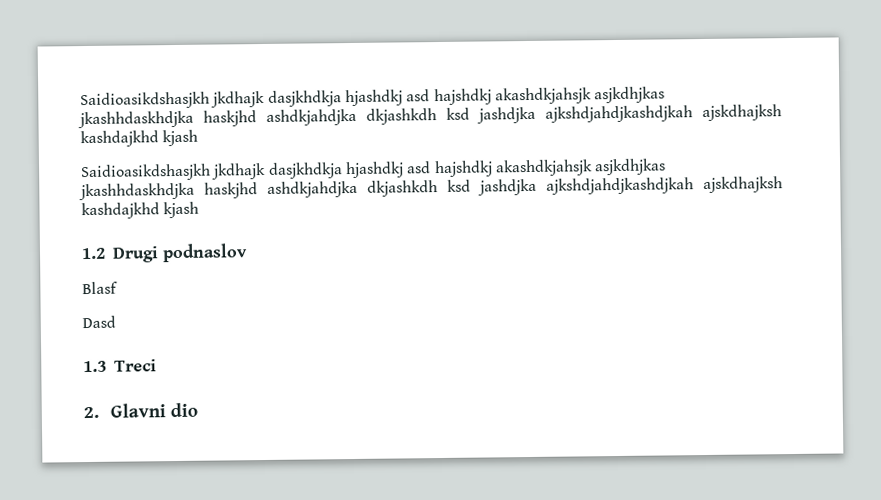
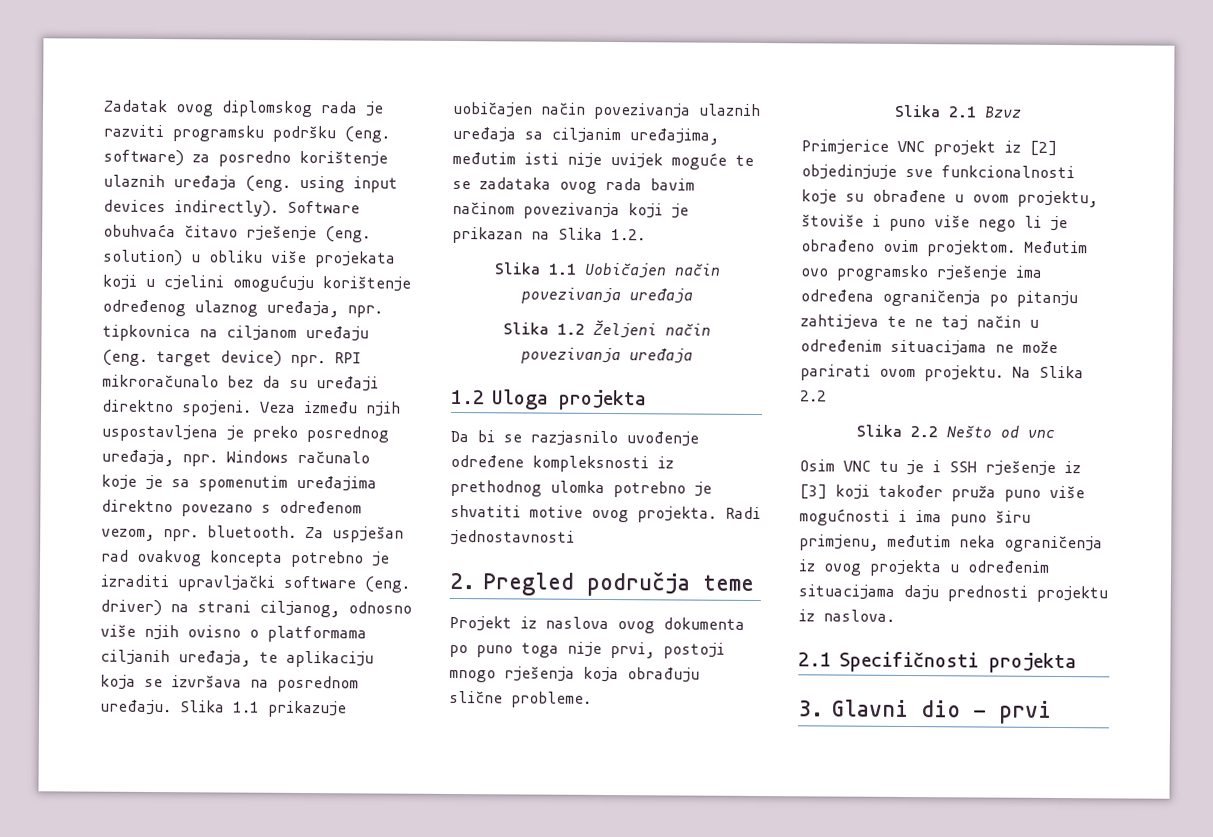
[80,86,666,110] [78,104,782,129] [80,129,199,148] [81,158,667,182] [79,176,783,201] [81,201,200,220] [81,243,248,263] [82,281,118,295] [82,315,116,329] [83,359,157,373] [83,402,198,419] Saidioasikdshasjkh jkdhajk dasjkhdkja hjashdkj asd hajshdkj akashdkjahsjk asjkdhjkas jkashhdaskhdjka haskjhd ashdkjahdjka dkjashkdh ksd jashdjka ajkshdjahdjkashdjkah ajskdhajksh kashdajkhd kjash // Saidioasikdshasjkh jkdhajk dasjkhdkja hjashdkj asd hajshdkj akashdkjahsjk asjkdhjkas jkashhdaskhdjka haskjhd ashdkjahdjka dkjashkdh ksd jashdjka ajkshdjahdjkashdjkah ajskdhajksh kashdajkhd kjash // 1.2 Drugi podnaslov // Blasf // Dasd // 1.3 Treci // 2. Glavni dio -> [104,99,384,118] [103,124,390,143] [103,149,388,167] [103,174,398,193] [103,199,360,217] [103,223,371,243] [103,249,396,268] [102,274,411,293] [102,299,383,318] [102,324,369,342] [102,349,361,368] [102,374,379,392] [102,399,401,417] [101,424,389,443] [101,449,370,467] [101,474,377,492] [101,499,362,517] [101,525,404,543] [101,549,390,568] [100,574,410,593] [100,599,412,618] [100,624,367,643] [100,649,374,668] [100,674,359,693] [100,699,347,718] [452,101,761,120] [452,126,719,145] [452,151,754,170] [452,177,695,194] [452,201,689,220] [452,226,646,244] [494,262,721,279] [521,287,693,305] [503,319,711,339] [521,347,693,365] [451,389,647,411] [450,430,699,447] [450,454,674,473] [450,479,712,498] [450,504,761,523] [450,529,575,546] [449,570,754,597] [449,615,745,634] [449,641,725,659] [449,666,700,683] [449,690,592,708] [894,104,1022,118] [801,139,1057,157] [801,164,1075,180] [801,189,1098,208] [801,214,1068,232] [801,239,1088,257] [800,264,1043,282] [800,289,1078,308] [800,314,1039,331] [800,339,1058,356] [800,364,1084,382] [800,390,827,402] [855,424,1055,438] [799,459,1081,476] [799,484,1085,502] [799,508,1031,527] [799,534,1103,553] [798,559,1050,577] [798,584,1108,603] [798,609,895,622] [798,651,1077,674] [798,699,1052,724] Zadatak ovog diplomskog rada je razviti programsku podršku (eng. software) za posredno korištenje ulaznih uređaja (eng. using input devices indirectly). Software obuhvaća čitavo rješenje (eng. solution) u obliku više projekata koji u cjelini omogućuju korištenje određenog ulaznog uređaja, npr. tipkovnica na ciljanom uređaju (eng. target device) npr. RPI mikroračunalo bez da su uređaji direktno spojeni. Veza između njih uspostavljena je preko posrednog uređaja, npr. Windows računalo koje je sa spomenutim uređajima direktno povezano s određenom vezom, npr. bluetooth. Za uspješan rad ovakvog koncepta potrebno je izraditi upravljački software (eng. driver) na strani ciljanog, odnosno više njih ovisno o platformama ciljanih uređaja, te aplikaciju koja se izvršava na posrednom uređaju. Slika 1.1 prikazuje uobičajen način povezivanja ulaznih uređaja sa ciljanim uređajima, međutim isti nije uvijek moguće te se zadataka ovog rada bavim načinom povezivanja koji je prikazan na Slika 1.2. // Slika 1.1 Uobičajen način povezivanja uređaja // Slika 1.2 Željeni način povezivanja uređaja // 1.2 Uloga projekta // Da bi se razjasnilo uvođenje određene kompleksnosti iz prethodnog ulomka potrebno je shvatiti motive ovog projekta. Radi jednostavnosti // 2. Pregled područja teme // Projekt iz naslova ovog dokumenta po puno toga nije prvi, postoji mnogo rješenja koja obrađuju slične probleme. // Slika 2.1 Bzvz // Primjerice VNC projekt iz [2] objedinjuje sve funkcionalnosti koje su obrađene u ovom projektu, štoviše i puno više nego li je obrađeno ovim projektom. Međutim ovo programsko rješenje ima određena ograničenja po pitanju zahtijeva te ne taj način u određenim situacijama ne može parirati ovom projektu. Na Slika 2.2 // Slika 2.2 Nešto od vnc // Osim VNC tu je i SSH rješenje iz [3] koji također pruža puno više mogućnosti i ima puno širu primjenu, međutim neka ograničenja iz ovog projekta u određenim situacijama daju prednosti projektu iz naslova. // 2.1 Specifičnosti projekta // 3. Glavni dio - prvi

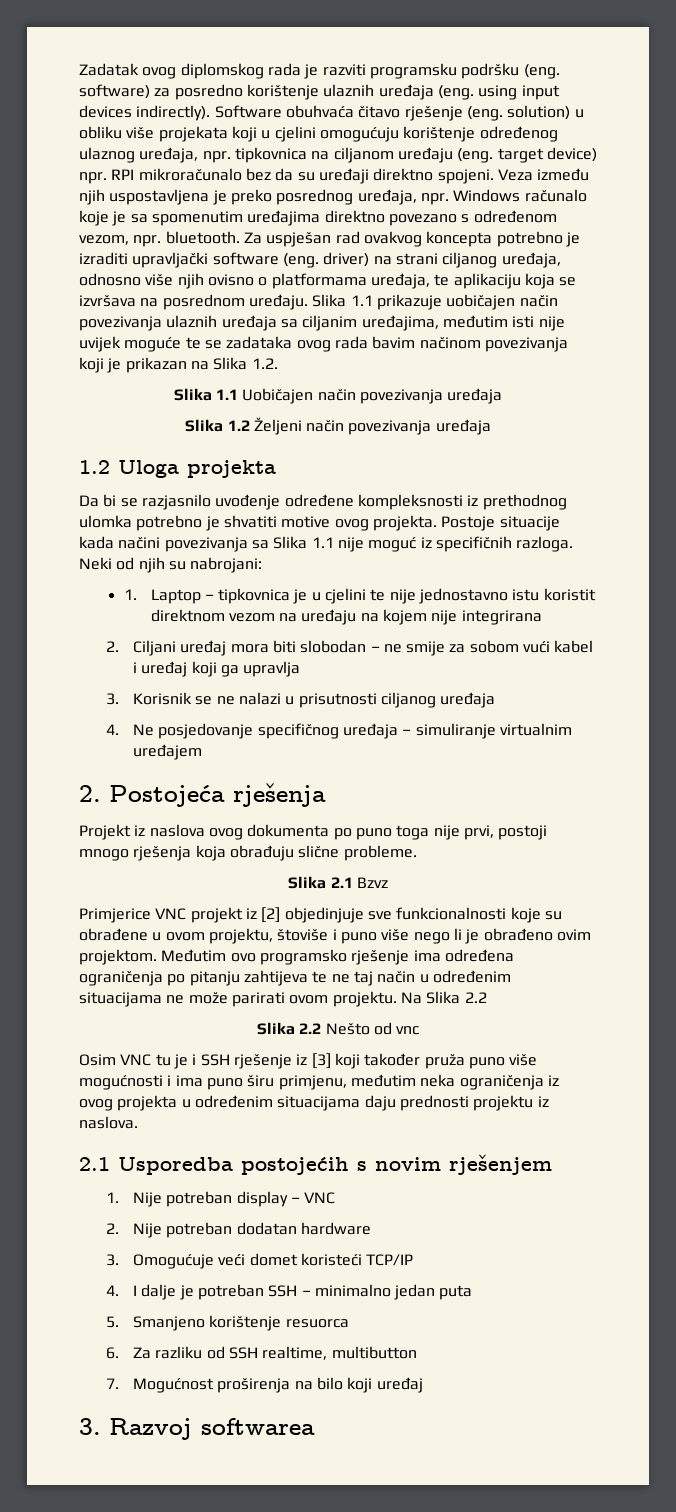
[259,600,340,618] ciljanog, -> [442,252,561,268] ciljanog uređaja,
[100,649,170,666] ciljanih -> (367, 281) none
[725,506,761,520] [450,529,575,546] [449,570,754,597] Radi jednostavnosti // 2. Pregled područja teme -> [441,516,560,531] [79,536,574,552] [79,557,263,573] [123,588,596,604] [150,609,542,625] [105,640,594,656] [132,661,301,677] [105,692,496,708] [105,723,572,739] [132,744,202,760] [79,783,326,807] Postoje situacije kada načini povezivanja sa Slika 1.1 nije moguć iz specifičnih razloga. Neki od njih su nabrojani: // 1. Laptop – tipkovnica je u cjelini te nije jednostavno istu koristit direktnom vezom na uređaju na kojem nije integrirana // 2. Ciljani uređaj mora biti slobodan – ne smije za sobom vući kabel i uređaj koji ga upravlja // 3. Korisnik se ne nalazi u prisutnosti ciljanog uređaja // 4. Ne posjedovanje specifičnog uređaja – simuliranje virtualnim uređajem // 2. Postojeća rješenja
[839,651,1077,674] [798,699,1052,724] Specifičnosti projekta // 3. Glavni dio - prvi -> [118,1154,552,1175] [105,1191,336,1207] [105,1222,371,1238] [105,1253,414,1269] [105,1284,473,1300] [105,1315,349,1331] [105,1346,417,1360] [105,1377,423,1393] [79,1418,315,1440] Usporedba postojećih s novim rješenjem // 1. Nije potreban display – VNC // 2. Nije potreban dodatan hardware // 3. Omogućuje veći domet koristeći TCP/IP // 4. I dalje je potreban SSH – minimalno jedan puta // 5. Smanjeno korištenje resuorca // 6. Za razliku od SSH realtime, multibutton // 7. Mogućnost proširenja na bilo koji uređaj // 3. Razvoj softwarea

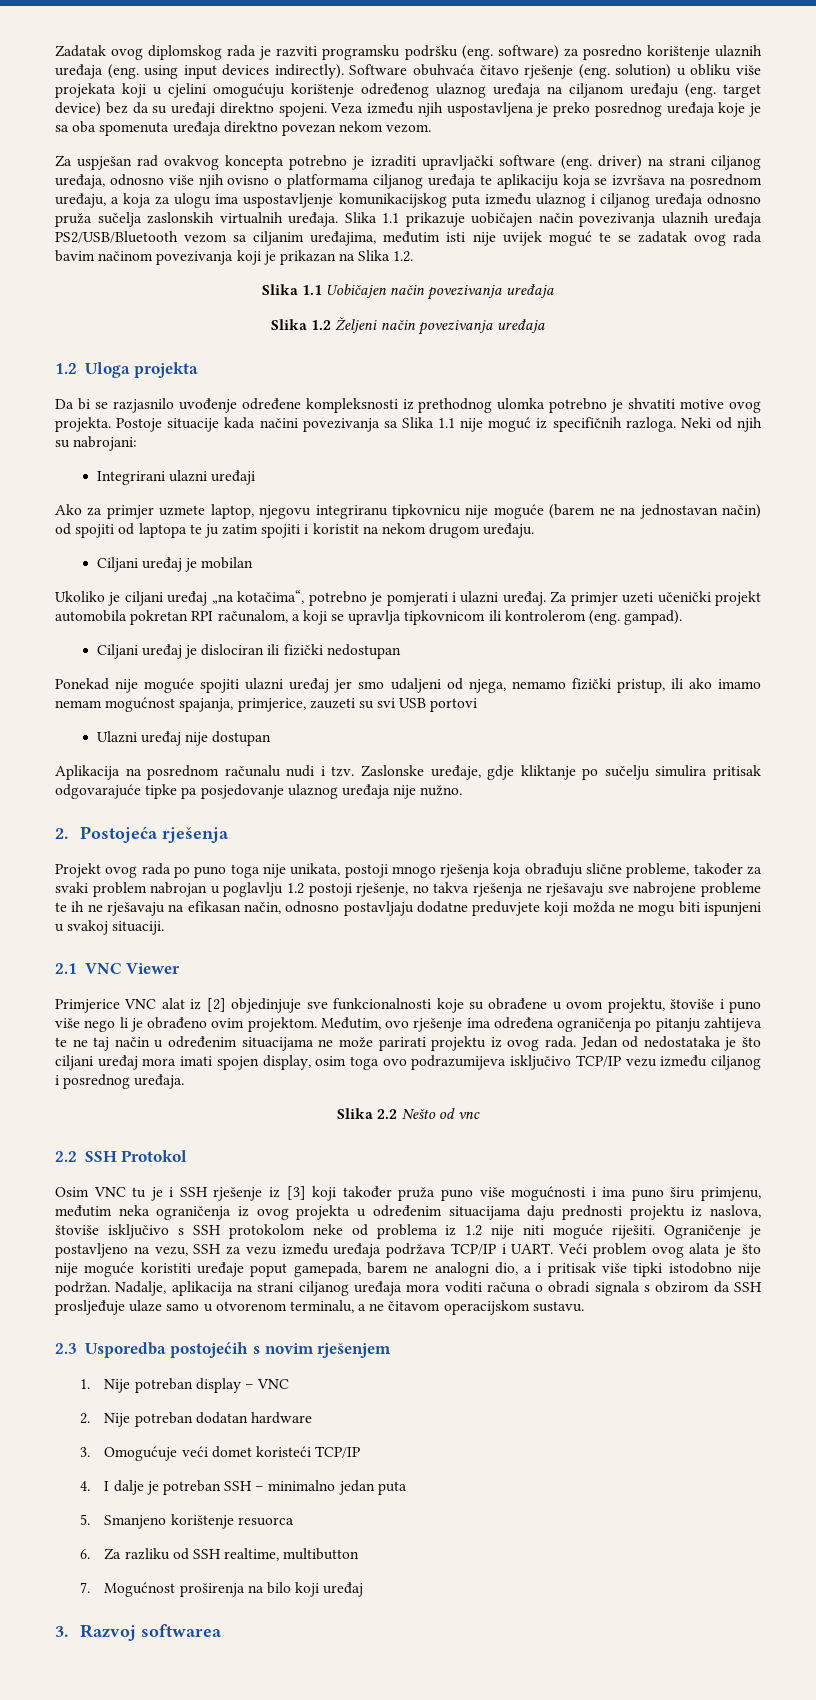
[139,147,307,163] uređaja, npr. tipkovnica -> [493,83,541,98] uređaja
[79,168,242,184] npr. RPI mikroračunalo -> (101, 109) none
[357,189,587,205] [79,210,557,226] [79,231,240,247] uređaja, npr. Windows računalo koje je sa spomenutim uređajima direktno povezano s određenom vezom, npr. bluetooth. -> [666,102,761,117] [55,121,432,136] uređaja koje je sa oba spomenuta uređaja direktno povezan nekom vezom. //
[370,273,430,289] uređaja, -> [373,174,476,189] ciljanog uređaja
[248,294,308,310] uređaju. -> [55,193,761,208] [55,212,338,227] uređaju, a koja za ulogu ima uspostavljenje komunikacijskog puta između ulaznog i ciljanog uređaja odnosno pruža sučelja zaslonskih virtualnih uređaja.
(277, 323) none -> [55,231,228,243] PS2/USB/Bluetooth vezom
[124,337,182,352] moguće -> [548,231,592,246] moguć
[226,336,293,349] zadataka -> [637,231,687,243] zadatak
[123,588,596,604] [150,609,542,625] [105,640,594,656] [132,661,301,677] [105,692,496,708] [105,723,572,739] [132,744,202,760] 1. Laptop – tipkovnica je u cjelini te nije jednostavno istu koristit direktnom vezom na uređaju na kojem nije integrirana // 2. Ciljani uređaj mora biti slobodan – ne smije za sobom vući kabel i uređaj koji ga upravlja // 3. Korisnik se ne nalazi u prisutnosti ciljanog uređaja // 4. Ne posjedovanje specifičnog uređaja – simuliranje virtualnim uređajem -> [96,470,256,485] [55,504,762,519] [55,523,535,538] [96,557,254,572] [55,590,761,606] [55,610,683,625] [96,644,401,659] [55,678,761,693] [55,697,478,712] [96,731,272,746] [55,765,761,780] [55,784,463,799] Integrirani ulazni uređaji // Ako za primjer uzmete laptop, njegovu integriranu tipkovnicu nije moguće (barem ne na jednostavan način) od spojiti od laptopa te ju zatim spojiti i koristit na nekom drugom uređaju. // Ciljani uređaj je mobilan // Ukoliko je ciljani uređaj „na kotačima“, potrebno je pomjerati i ulazni uređaj. Za primjer uzeti učenički projekt automobila pokretan RPI računalom, a koji se upravlja tipkovnicom ili kontrolerom (eng. gampad). // Ciljani uređaj je dislociran ili fizički nedostupan // Ponekad nije moguće spojiti ulazni uređaj jer smo udaljeni od njega, nemamo fizički pristup, ili ako imamo nemam mogućnost spajanja, primjerice, zauzeti su svi USB portovi // Ulazni uređaj nije dostupan // Aplikacija na posrednom računalu nudi i tzv. Zaslonske uređaje, gdje kliktanje po sučelju simulira pritisak odgovarajuće tipke pa posjedovanje ulaznog uređaja nije nužno.
[134,824,330,840] iz naslova ovog dokumenta -> [105,863,171,878] ovog rada
[463,825,494,840] prvi, -> [290,863,341,876] unikata,
[343,845,417,861] [288,876,388,889] probleme. // Slika 2.1 Bzvz -> [626,863,762,878] [55,882,762,897] [55,901,761,916] [55,920,165,935] [55,963,181,974] probleme, također za svaki problem nabrojan u poglavlju 1.2 postoji rješenje, no takva rješenja ne rješavaju sve nabrojene probleme te ih ne rješavaju na efikasan način, odnosno postavljaju dodatne preduvjete koji možda ne mogu biti ispunjeni u svakoj situaciji. // 2.1 VNC Viewer
[190,907,243,923] projekt -> [161,998,185,1009] alat
[161,949,347,965] Međutim ovo programsko -> [320,1017,410,1030] Međutim, ovo
[289,991,487,1007] ovom projektu. Na Slika 2.2 -> [431,1036,761,1051] [55,1055,761,1070] [55,1074,185,1089] projektu iz ovog rada. Jedan od nedostataka je što ciljani uređaj mora imati spojen display, osim toga ovo podrazumijeva isključivo TCP/IP vezu između ciljanog i posrednog uređaja.
(420, 1030) none -> [55,1150,188,1162] // 2.2 SSH Protokol
[79,1116,138,1129] [79,1157,110,1171] naslova. // 2.1 -> [710,1205,762,1218] [55,1224,761,1239] [55,1243,761,1258] [55,1262,761,1277] [55,1281,762,1296] [55,1300,584,1315] [55,1343,77,1354] naslova, štoviše isključivo s SSH protokolom neke od problema iz 1.2 nije niti moguće riješiti. Ograničenje je postavljeno na vezu, SSH za vezu između uređaja podržava TCP/IP i UART. Veći problem ovog alata je što nije moguće koristiti uređaje poput gamepada, barem ne analogni dio, a i pritisak više tipki istodobno nije podržan. Nadalje, aplikacija na strani ciljanog uređaja mora voditi računa o obradi signala s obzirom da SSH prosljeđuje ulaze samo u otvorenom terminalu, a ne čitavom operacijskom sustavu. // 2.3

